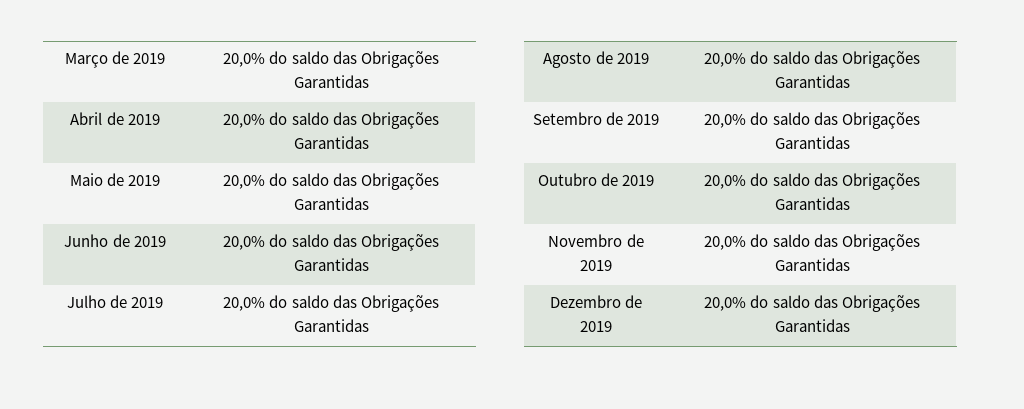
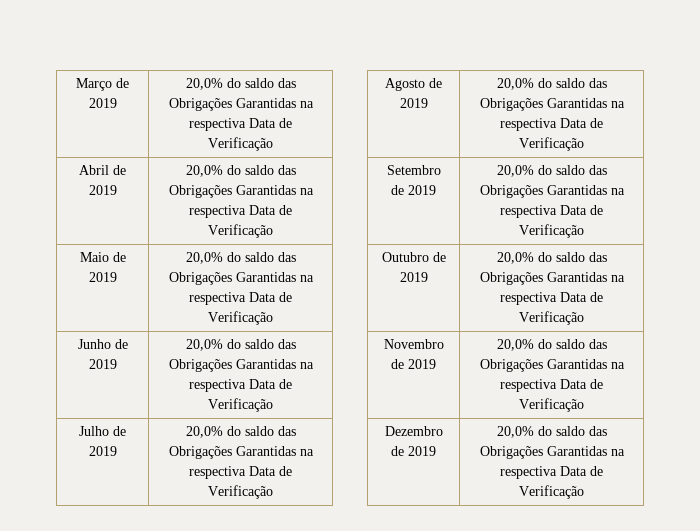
(369, 81) none -> [299,101,314,108] [189,118,292,131] [207,137,273,151] na respectiva Data de Verificação
(369, 142) none -> [299,188,314,195] [189,205,292,218] [207,224,273,238] na respectiva Data de Verificação
(369, 203) none -> [299,275,314,282] [189,292,292,305] [207,311,273,325] na respectiva Data de Verificação
(369, 264) none -> [299,362,314,369] [189,379,292,392] [207,398,273,412] na respectiva Data de Verificação
(369, 325) none -> [299,449,314,456] [189,466,292,479] [207,485,273,499] na respectiva Data de Verificação
(850, 81) none -> [610,101,625,108] [500,118,603,131] [519,137,584,151] na respectiva Data de Verificação
(850, 142) none -> [610,188,625,195] [500,205,603,218] [519,224,584,238] na respectiva Data de Verificação
(850, 203) none -> [610,275,625,282] [500,292,603,305] [519,311,584,325] na respectiva Data de Verificação
(850, 264) none -> [610,362,625,369] [500,379,603,392] [519,398,584,412] na respectiva Data de Verificação
(850, 325) none -> [610,449,625,456] [500,466,603,479] [519,485,584,499] na respectiva Data de Verificação

